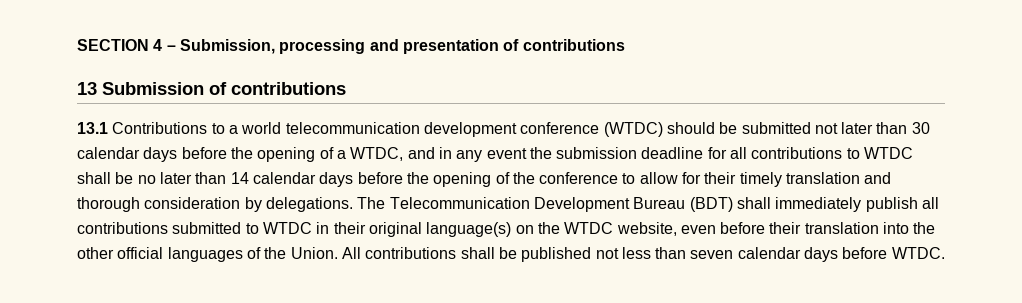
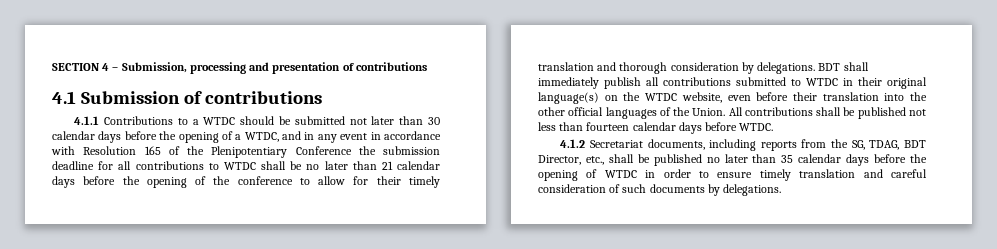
[77,82,97,95] 13 -> [52,91,76,104] 4.1
[77,122,108,134] 13.1 -> [74,116,100,125] 4.1.1
[241,122,663,137] world telecommunication development conference (WTDC) -> [203,117,236,125] WTDC
(527, 153) none -> [370,131,441,140] [51,146,352,158] in accordance with Resolution 165 of the Plenipotentiary Conference
[230,172,249,184] 14 -> [381,161,393,170] 21
[357,197,733,212] The Telecommunication Development Bureau (BDT) -> [818,63,841,71] BDT
[690,250,734,259] seven -> [586,122,630,131] fourteen
(945, 253) none -> [560,139,927,151] [538,154,927,166] [538,169,927,181] [538,184,782,196] // 4.1.2 Secretariat documents, including reports from the SG, TDAG, BDT Director, etc., shall be published no later than 35 calendar days before the opening of WTDC in order to ensure timely translation and careful consideration of such documents by delegations.

